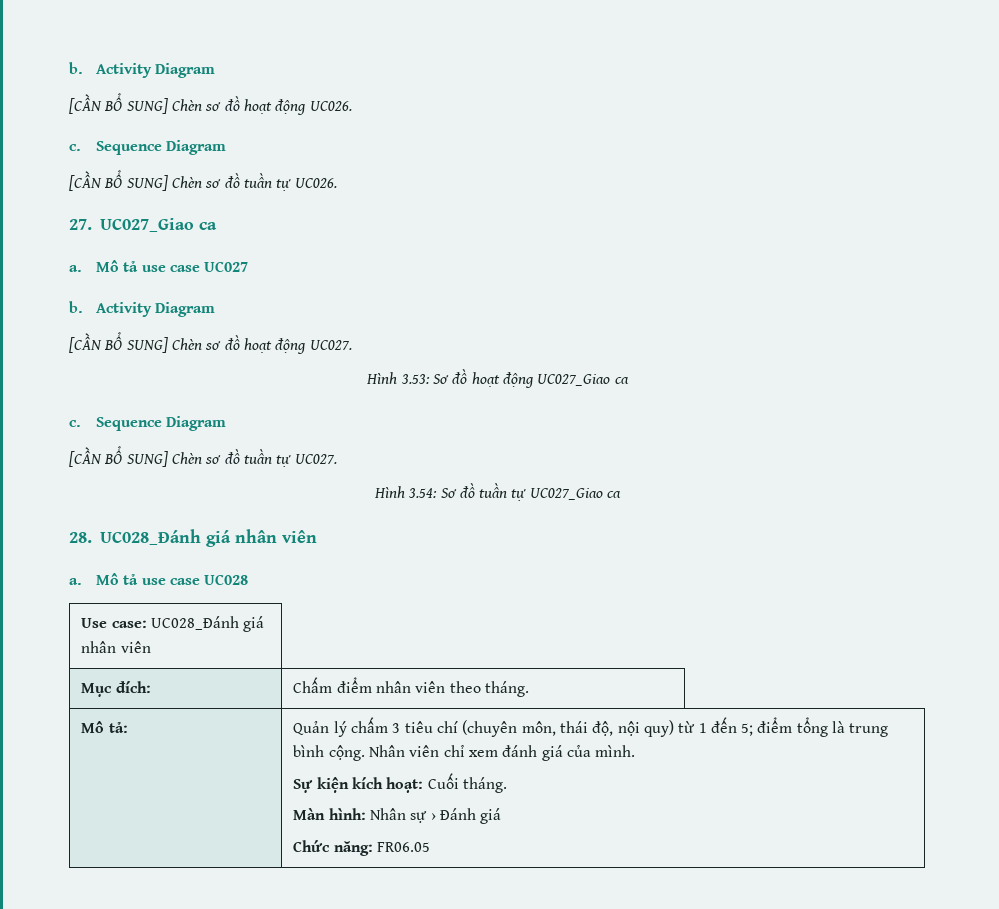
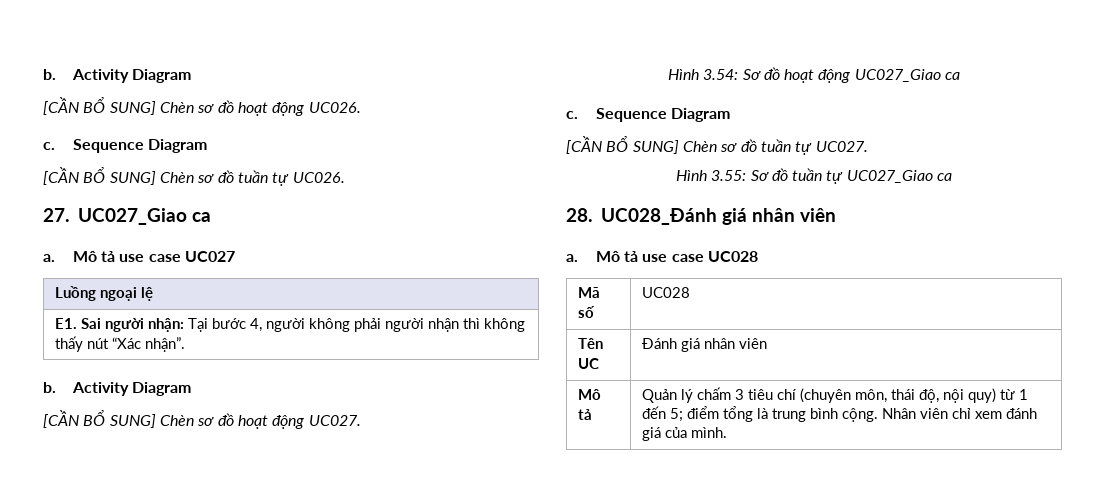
(249, 266) none -> [55,286,154,301] [55,318,526,332] [55,336,186,352] // Luồng ngoại lệ // E1. Sai người nhận: Tại bước 4, người không phải người nhận thì không thấy nút “Xác nhận”.
[400,374,430,384] 3.53: -> [703,69,739,80] 3.54:
[408,488,438,498] 3.54: -> [711,170,747,181] 3.55:
[81,616,265,632] [81,641,151,653] [81,681,151,697] [293,677,529,697] [81,721,128,733] Use case: UC028_Đánh giá nhân viên // Mục đích: | Chấm điểm nhân viên theo tháng. // Mô tả: -> [578,287,601,298] [578,306,596,318] [642,287,691,298] [578,338,604,349] [578,358,600,369] [642,338,768,352] [578,389,602,400] [578,409,593,420] Mã số | UC028 // Tên UC | Đánh giá nhân viên // Mô tả
[293,773,507,793] [293,808,502,824] [293,840,430,856] // Sự kiện kích hoạt: Cuối tháng. // Màn hình: Nhân sự › Đánh giá // Chức năng: FR06.05 -> (728, 432) none

